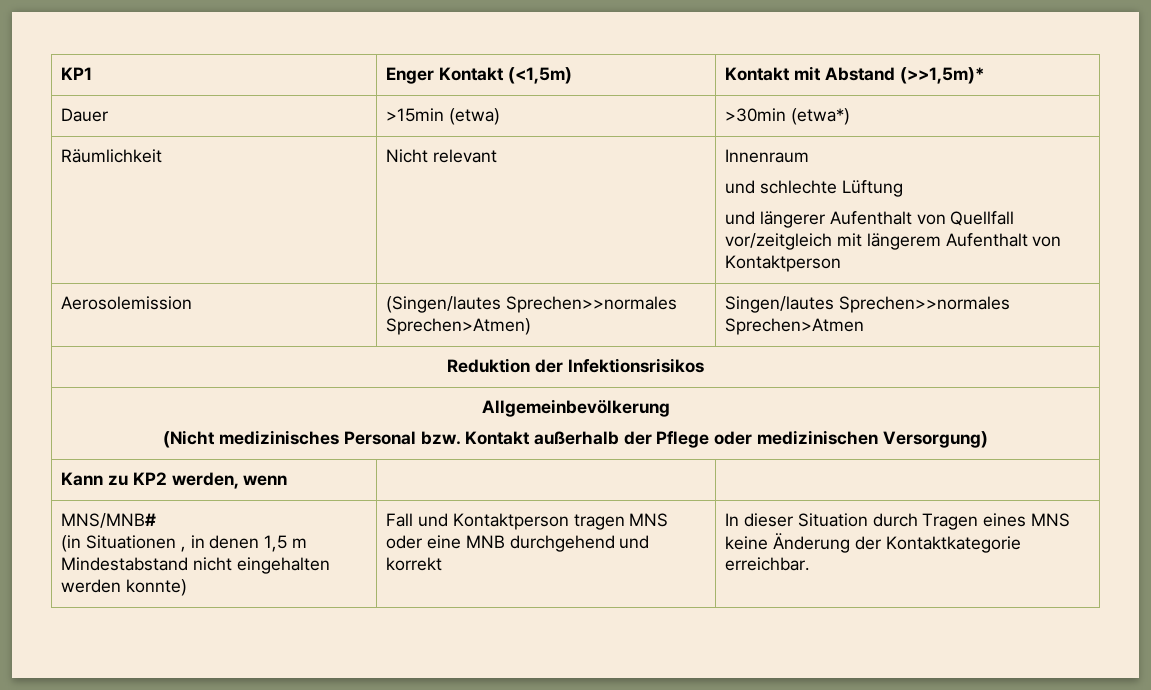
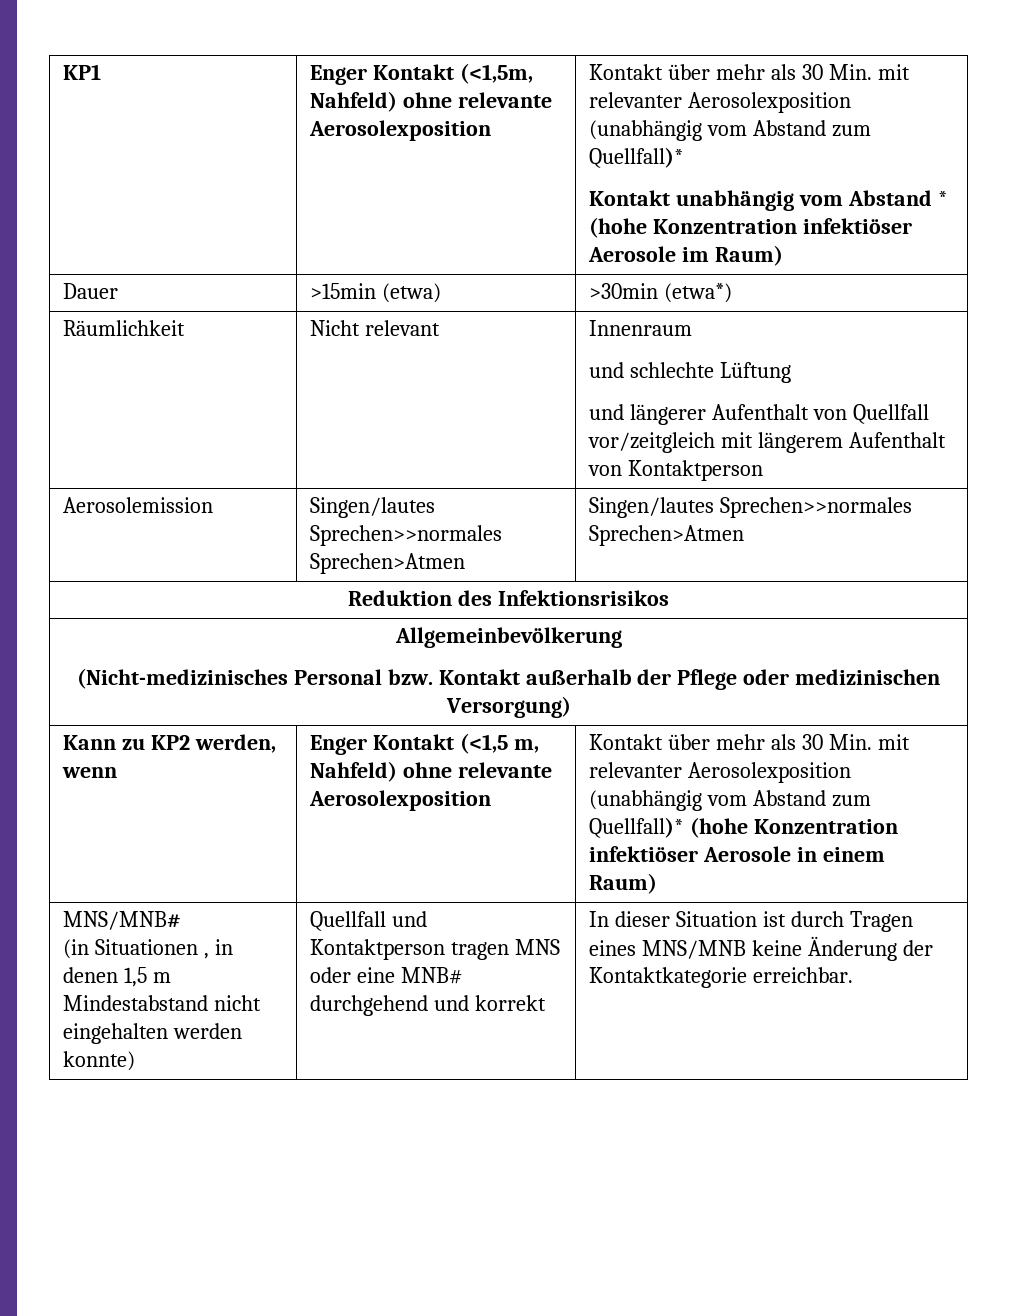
[507,67,572,84] [725,66,984,84] (<1,5m) | Kontakt mit Abstand (>>1,5m)* -> [459,63,533,84] [310,91,552,112] [309,120,492,141] [589,64,910,80] [589,92,851,113] [589,120,871,141] [589,147,685,168] [589,190,948,211] [589,217,912,238] [588,245,783,266] (<1,5m, Nahfeld) ohne relevante Aerosolexposition | Kontakt über mehr als 30 Min. mit relevanter Aerosolexposition (unabhängig vom Abstand zum Quellfall)* // Kontakt unabhängig vom Abstand * (hohe Konzentration infektiöser Aerosole im Raum)
[386,296,678,313] [386,318,532,335] (Singen/lautes Sprechen>>normales Sprechen>Atmen) -> [310,497,436,518] [310,525,503,546] [310,553,466,574] Singen/lautes Sprechen>>normales Sprechen>Atmen
[535,359,563,373] der -> [458,590,492,606] des
[163,430,340,448] (Nicht medizinisches -> [76,668,288,689] (Nicht-medizinisches
(288, 480) | -> [310,733,539,755] [310,761,552,782] [309,790,492,811] [589,734,910,750] [589,762,851,783] [589,790,871,811] [589,817,898,838] [589,846,885,862] [589,873,658,894] Enger Kontakt (<1,5 m, Nahfeld) ohne relevante Aerosolexposition | Kontakt über mehr als 30 Min. mit relevanter Aerosolexposition (unabhängig vom Abstand zum Quellfall)* (hohe Konzentration infektiöser Aerosole in einem Raum)
[386,513,414,527] Fall -> [310,911,387,931] Quellfall
[465,535,505,548] MNB -> [400,967,463,984] MNB#
(868, 520) none -> [762,911,786,927] ist
[1030,513,1070,527] MNS -> [641,940,746,959] MNS/MNB

